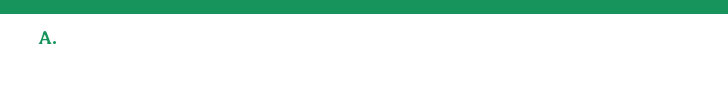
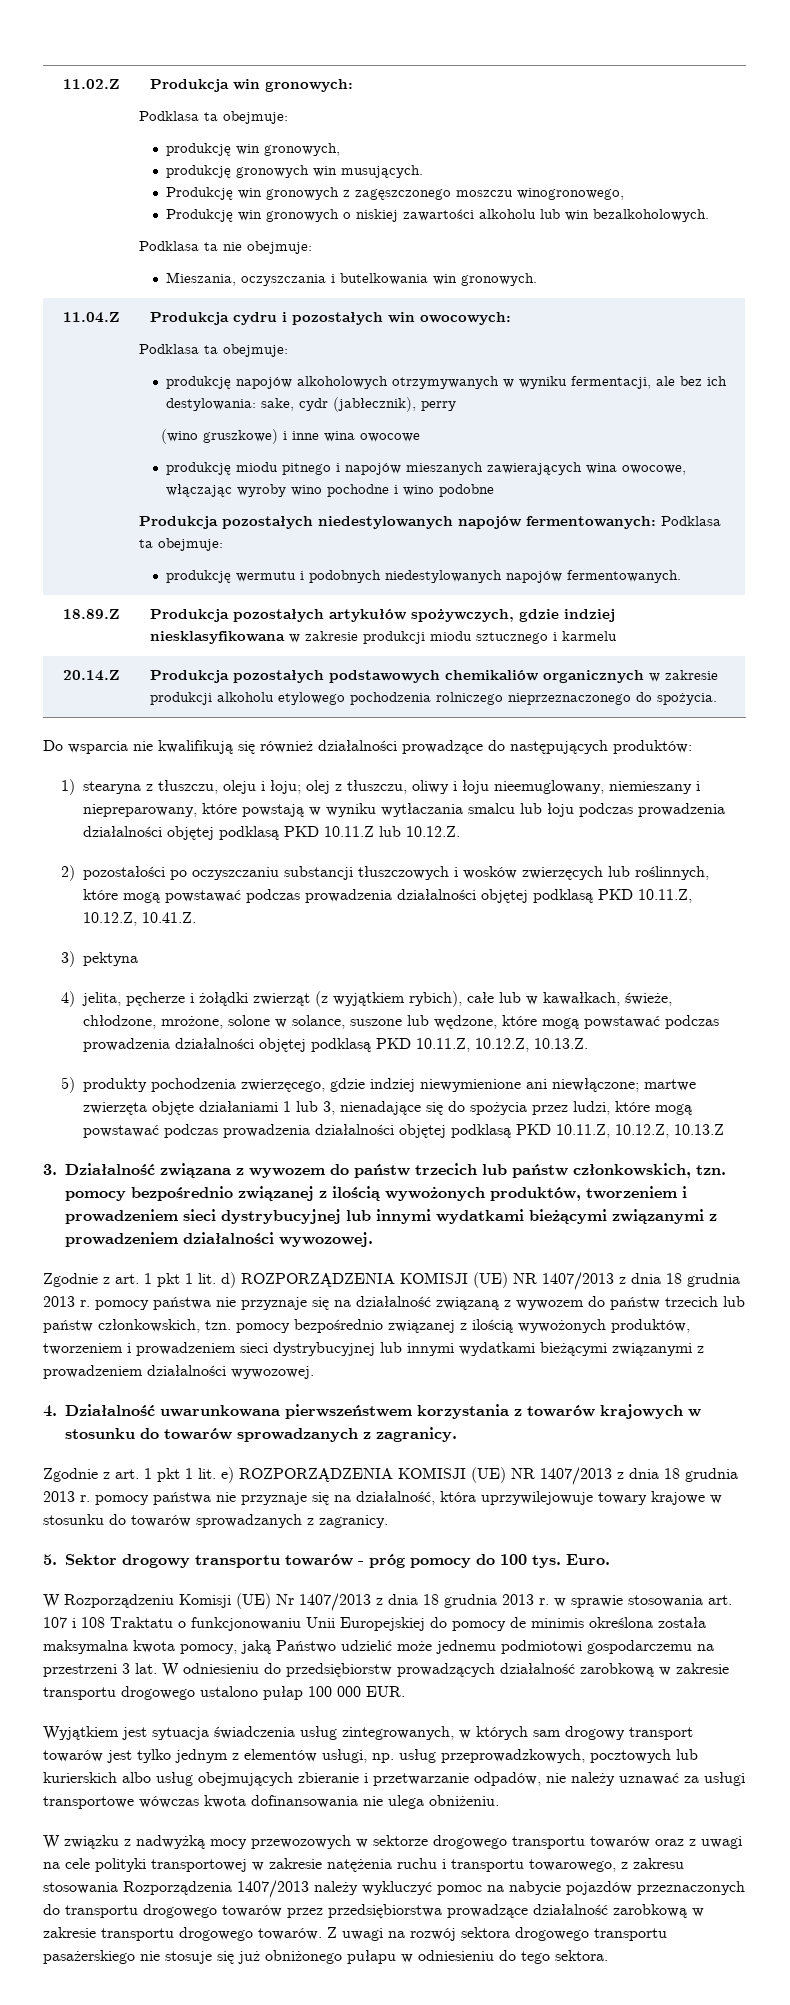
[38,31,57,44] A. -> [63,79,121,89] [150,79,354,92] [139,111,289,124] [166,143,341,156] [166,165,424,178] [166,187,625,200] [166,209,710,222] [139,241,313,254] [166,272,538,286] [63,312,121,323] [150,312,512,325] [139,344,289,357] [166,376,728,389] [166,397,457,412] [161,429,421,444] [166,462,687,475] [166,484,495,497] [139,516,722,529] [139,538,224,551] [166,570,682,583] [63,609,121,619] [150,609,616,622] [150,631,618,644] [63,670,121,681] [150,670,719,683] [150,692,718,705] [43,740,692,754] [61,779,701,795] [83,803,726,817] [83,826,461,840] [61,865,710,881] [83,889,693,903] [83,912,197,926] [61,951,139,967] [61,991,673,1007] [83,1015,720,1029] [83,1038,589,1052] [61,1077,697,1093] [83,1101,693,1115] [83,1124,725,1138] [43,1163,726,1178] [65,1186,687,1201] [65,1209,717,1224] [65,1232,373,1247] [43,1272,740,1290] [43,1296,745,1310] [43,1319,690,1333] [43,1342,704,1356] [43,1365,314,1379] [43,1404,701,1419] [65,1427,457,1442] [43,1467,738,1485] [43,1491,722,1505] [43,1514,388,1528] [43,1554,610,1568] [43,1593,732,1611] [43,1617,706,1631] [43,1640,714,1654] [43,1663,729,1677] [43,1686,405,1700] [43,1726,693,1740] [43,1749,698,1763] [43,1772,745,1786] [43,1795,499,1809] [43,1835,742,1849] [43,1858,684,1872] [43,1880,745,1898] [43,1904,704,1918] [43,1927,667,1941] [43,1950,608,1964] 11.02.Z | Produkcja win gronowych: // Podklasa ta obejmuje: // produkcję win gronowych, // produkcję gronowych win musujących. // Produkcję win gronowych z zagęszczonego moszczu winogronowego, // Produkcję win gronowych o niskiej zawartości alkoholu lub win bezalkoholowych. // Podklasa ta nie obejmuje: // Mieszania, oczyszczania i butelkowania win gronowych. // 11.04.Z | Produkcja cydru i pozostałych win owocowych: // Podklasa ta obejmuje: // produkcję napojów alkoholowych otrzymywanych w wyniku fermentacji, ale bez ich destylowania: sake, cydr (jabłecznik), perry // (wino gruszkowe) i inne wina owocowe // produkcję miodu pitnego i napojów mieszanych zawierających wina owocowe, włączając wyroby wino pochodne i wino podobne // Produkcja pozostałych niedestylowanych napojów fermentowanych: Podklasa ta obejmuje: // produkcję wermutu i podobnych niedestylowanych napojów fermentowanych. // 18.89.Z | Produkcja pozostałych artykułów spożywczych, gdzie indziej niesklasyfikowana w zakresie produkcji miodu sztucznego i karmelu // 20.14.Z | Produkcja pozostałych podstawowych chemikaliów organicznych w zakresie produkcji alkoholu etylowego pochodzenia rolniczego nieprzeznaczonego do spożycia. // Do wsparcia nie kwalifikują się również działalności prowadzące do następujących produktów: // 1) stearyna z tłuszczu, oleju i łoju; olej z tłuszczu, oliwy i łoju nieemuglowany, niemieszany i niepreparowany, które powstają w wyniku wytłaczania smalcu lub łoju podczas prowadzenia działalności objętej podklasą PKD 10.11.Z lub 10.12.Z. // 2) pozostałości po oczyszczaniu substancji tłuszczowych i wosków zwierzęcych lub roślinnych, które mogą powstawać podczas prowadzenia działalności objętej podklasą PKD 10.11.Z, 10.12.Z, 10.41.Z. // 3) pektyna // 4) jelita, pęcherze i żołądki zwierząt (z wyjątkiem rybich), całe lub w kawałkach, świeże, chłodzone, mrożone, solone w solance, suszone lub wędzone, które mogą powstawać podczas prowadzenia działalności objętej podklasą PKD 10.11.Z, 10.12.Z, 10.13.Z. // 5) produkty pochodzenia zwierzęcego, gdzie indziej niewymienione ani niewłączone; martwe zwierzęta objęte działaniami 1 lub 3, nienadające się do spożycia przez ludzi, które mogą powstawać podczas prowadzenia działalności objętej podklasą PKD 10.11.Z, 10.12.Z, 10.13.Z // 3. Działalność związana z wywozem do państw trzecich lub państw członkowskich, tzn. pomocy bezpośrednio związanej z ilością wywożonych produktów, tworzeniem i prowadzeniem sieci dystrybucyjnej lub innymi wydatkami bieżącymi związanymi z prowadzeniem działalności wywozowej. // Zgodnie z art. 1 pkt 1 lit. d) ROZPORZĄDZENIA KOMISJI (UE) NR 1407/2013 z dnia 18 grudnia 2013 r. pomocy państwa nie przyznaje się na działalność związaną z wywozem do państw trzecich lub państw członkowskich, tzn. pomocy bezpośrednio związanej z ilością wywożonych produktów, tworzeniem i prowadzeniem sieci dystrybucyjnej lub innymi wydatkami bieżącymi związanymi z prowadzeniem działalności wywozowej. // 4. Działalność uwarunkowana pierwszeństwem korzystania z towarów krajowych w stosunku do towarów sprowadzanych z zagranicy. // Zgodnie z art. 1 pkt 1 lit. e) ROZPORZĄDZENIA KOMISJI (UE) NR 1407/2013 z dnia 18 grudnia 2013 r. pomocy państwa nie przyznaje się na działalność, która uprzywilejowuje towary krajowe w stosunku do towarów sprowadzanych z zagranicy. // 5. Sektor drogowy transportu towarów - próg pomocy do 100 tys. Euro. // W Rozporządzeniu Komisji (UE) Nr 1407/2013 z dnia 18 grudnia 2013 r. w sprawie stosowania art. 107 i 108 Traktatu o funkcjonowaniu Unii Europejskiej do pomocy de minimis określona została maksymalna kwota pomocy, jaką Państwo udzielić może jednemu podmiotowi gospodarczemu na przestrzeni 3 lat. W odniesieniu do przedsiębiorstw prowadzących działalność zarobkową w zakresie transportu drogowego ustalono pułap 100 000 EUR. // Wyjątkiem jest sytuacja świadczenia usług zintegrowanych, w których sam drogowy transport towarów jest tylko jednym z elementów usługi, np. usług przeprowadzkowych, pocztowych lub kurierskich albo usług obejmujących zbieranie i przetwarzanie odpadów, nie należy uznawać za usługi transportowe wówczas kwota dofinansowania nie ulega obniżeniu. // W związku z nadwyżką mocy przewozowych w sektorze drogowego transportu towarów oraz z uwagi na cele polityki transportowej w zakresie natężenia ruchu i transportu towarowego, z zakresu stosowania Rozporządzenia 1407/2013 należy wykluczyć pomoc na nabycie pojazdów przeznaczonych do transportu drogowego towarów przez przedsiębiorstwa prowadzące działalność zarobkową w zakresie transportu drogowego towarów. Z uwagi na rozwój sektora drogowego transportu pasażerskiego nie stosuje się już obniżonego pułapu w odniesieniu do tego sektora.

